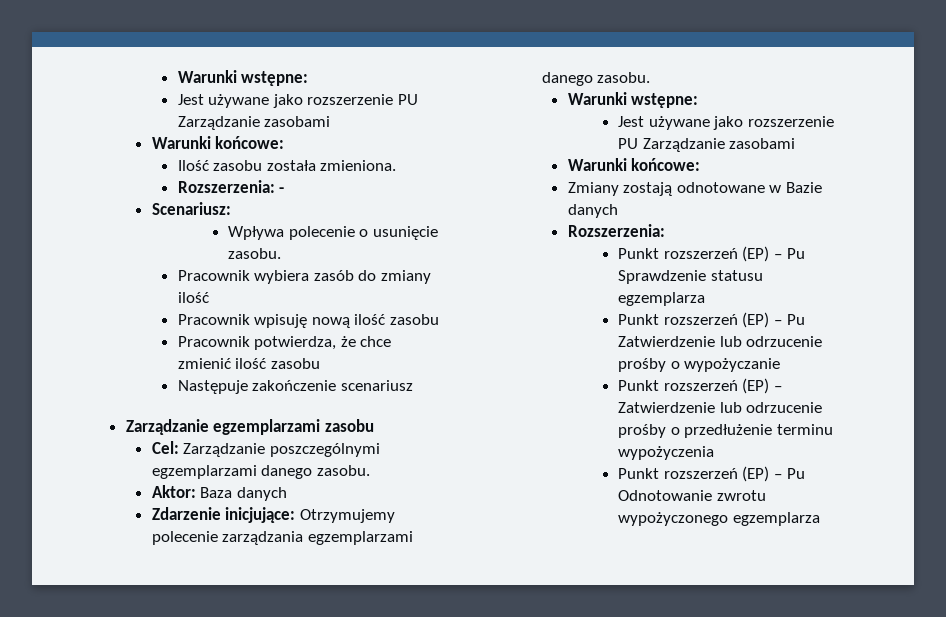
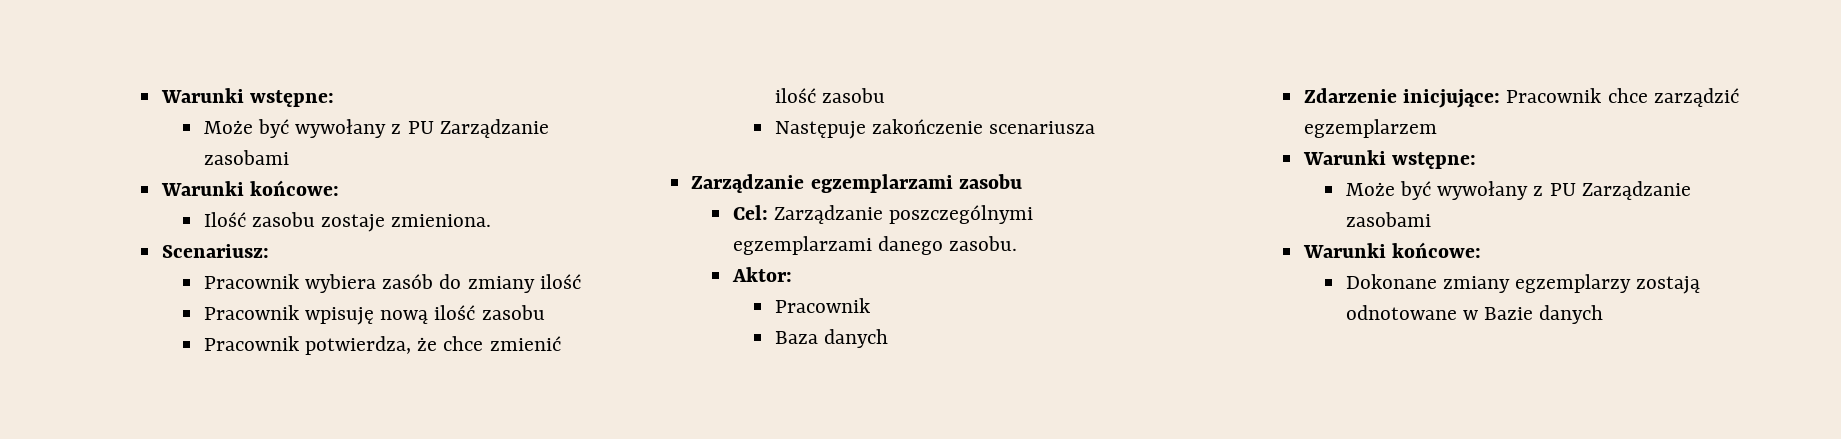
[177,70,309,86] [177,94,394,108] Warunki wstępne: // Jest używane jako rozszerzenie -> [161,88,335,107] [203,119,402,138] Warunki wstępne: // Może być wywołany z
[266,160,316,171] została -> [321,214,386,232] zostaje
[177,180,285,193] // Rozszerzenia: - -> (492, 220) none
[228,226,439,240] [228,248,282,259] // Wpływa polecenie o usunięcie zasobu. -> (270, 251) none
[340,380,413,391] scenariusz -> [989,121,1096,134] scenariusza
(196, 491) none -> [774,298,870,313] // Pracownik //
[299,509,395,523] [151,531,413,545] [541,72,651,86] [567,92,699,108] [618,116,835,130] [618,138,796,152] [567,158,701,171] [567,182,619,196] Otrzymujemy polecenie zarządzania egzemplarzami danego zasobu. // Warunki wstępne: // Jest używane jako rozszerzenie PU Zarządzanie zasobami // Warunki końcowe: // Zmiany -> [1506,88,1739,107] [1304,119,1438,138] [1303,150,1477,169] [1345,181,1691,200] [1345,212,1431,227] [1303,242,1482,258] [1345,274,1632,293] Pracownik chce zarządzić egzemplarzem // Warunki wstępne: // Może być wywołany z PU Zarządzanie zasobami // Warunki końcowe: // Dokonane zmiany egzemplarzy
[567,224,665,237] [618,246,805,262] [618,270,763,284] [618,292,706,306] [618,312,805,328] [618,336,823,347] [618,358,781,372] [618,378,783,394] [618,402,823,413] [618,424,834,438] [618,446,715,460] [618,466,805,482] [618,490,766,501] [618,512,820,526] // Rozszerzenia: // Punkt rozszerzeń (EP) – Pu Sprawdzenie statusu egzemplarza // Punkt rozszerzeń (EP) – Pu Zatwierdzenie lub odrzucenie prośby o wypożyczanie // Punkt rozszerzeń (EP) – Zatwierdzenie lub odrzucenie prośby o przedłużenie terminu wypożyczenia // Punkt rozszerzeń (EP) – Pu Odnotowanie zwrotu wypożyczonego egzemplarza -> (1604, 314) none

